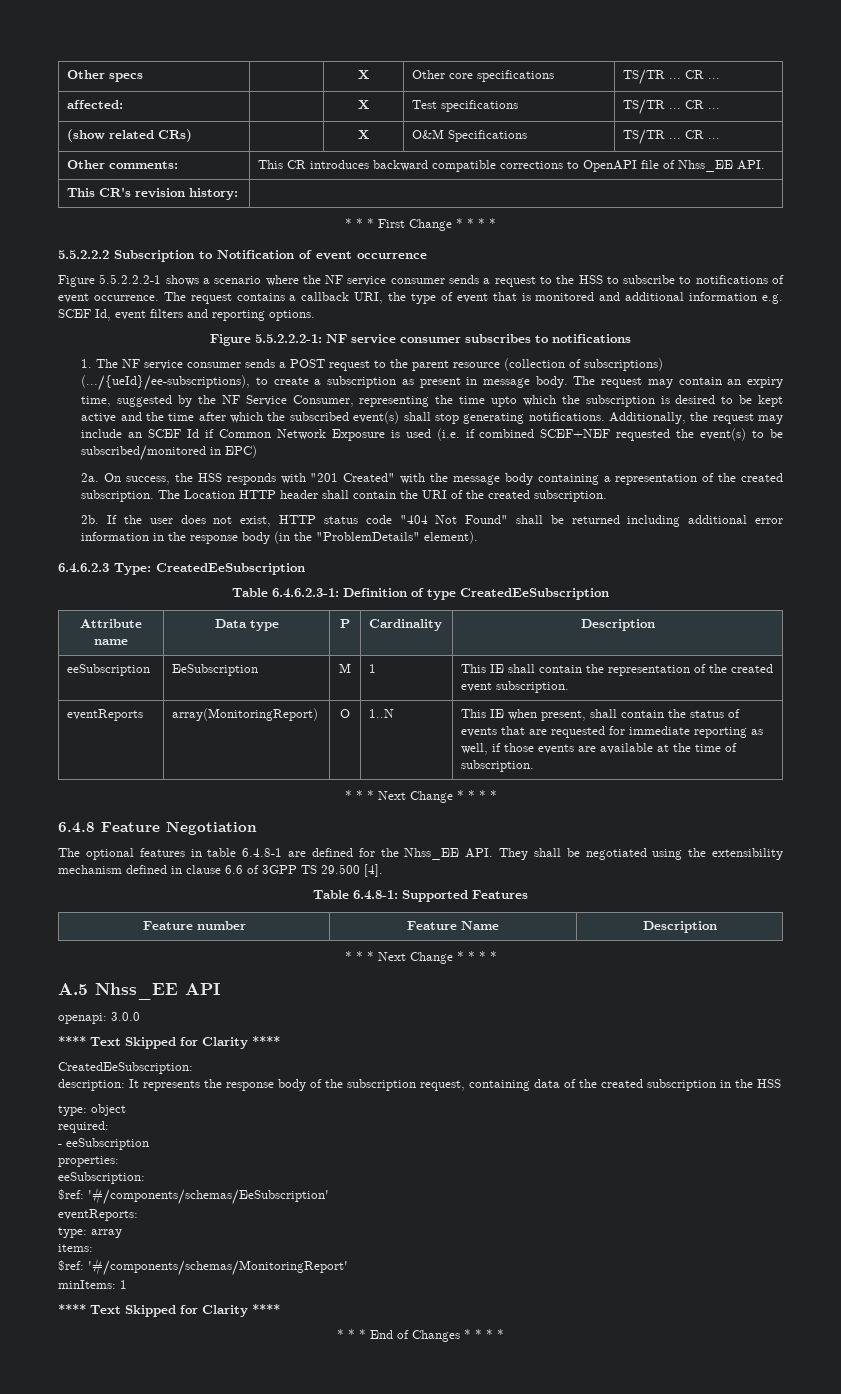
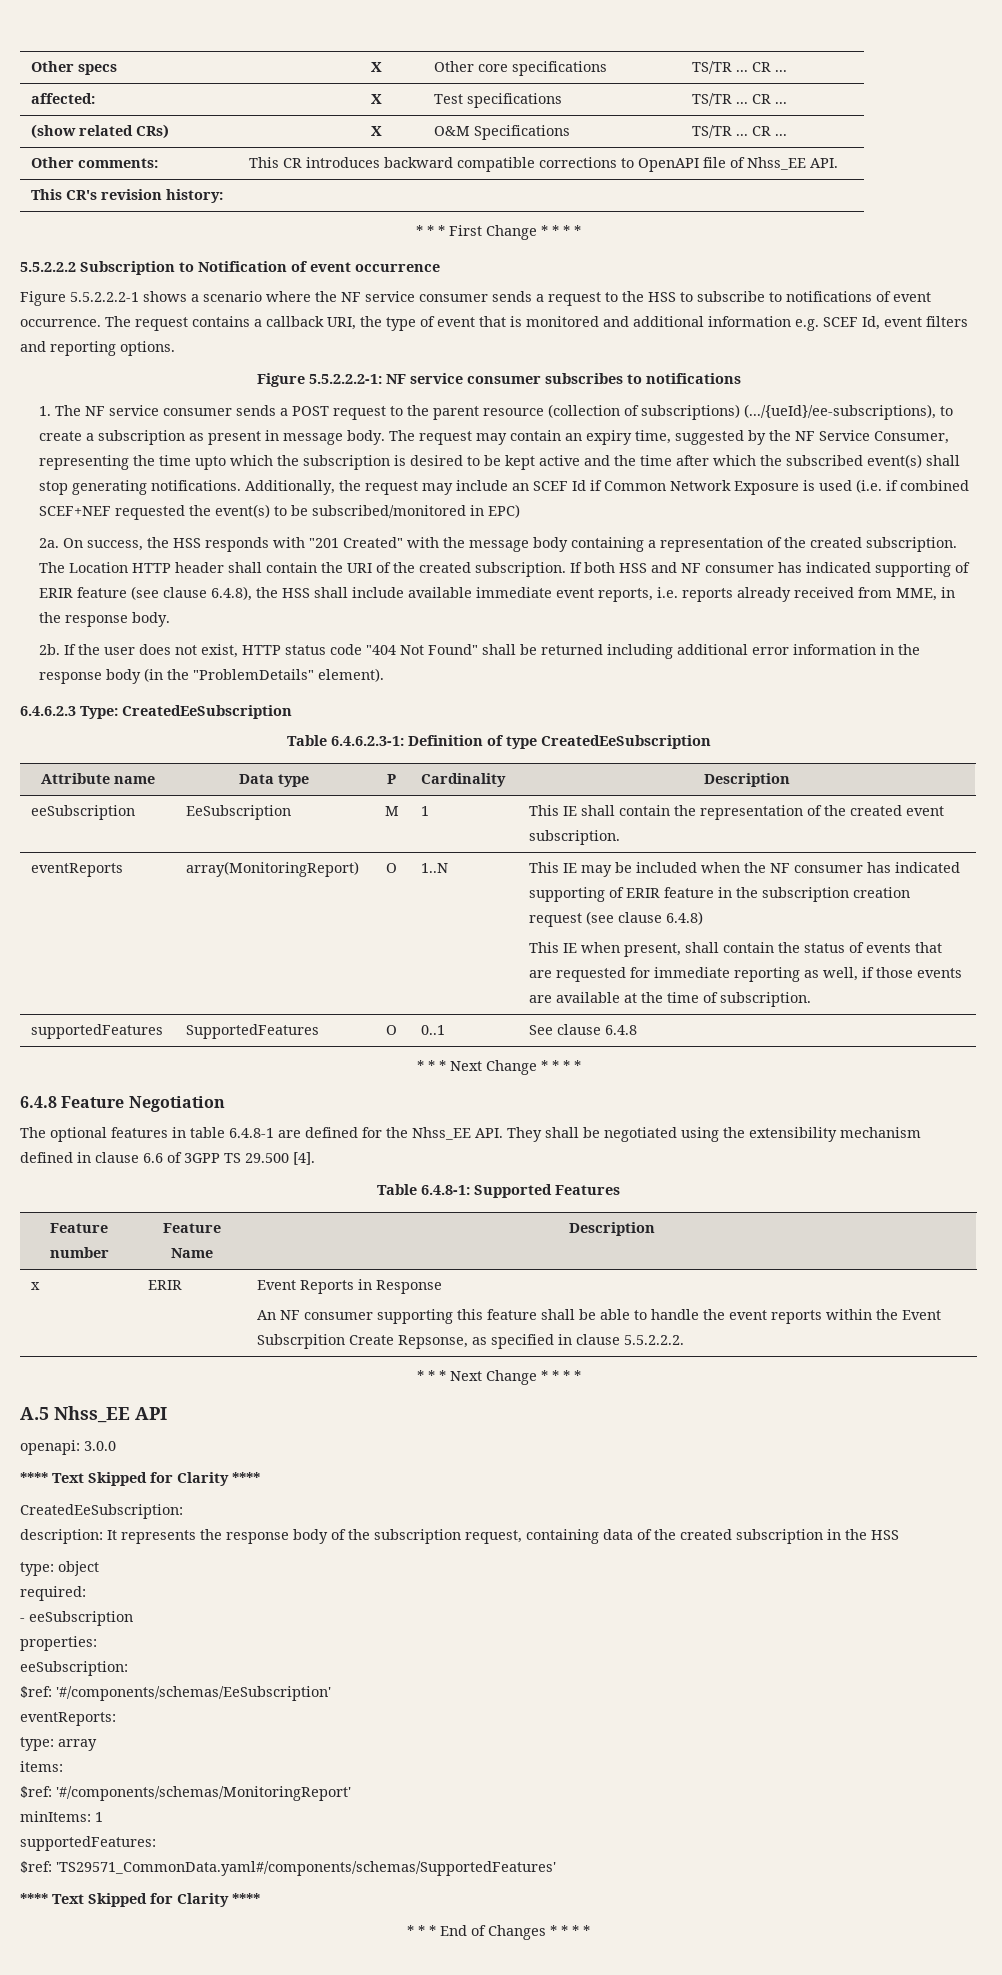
(608, 496) none -> [570,562,971,577] [39,586,956,602] [39,612,171,627] If both HSS and NF consumer has indicated supporting of ERIR feature (see clause 6.4.8), the HSS shall include available immediate event reports, i.e. reports already received from MME, in the response body.
(505, 713) none -> [581,862,961,877] [529,887,911,902] [529,911,704,927] [529,942,578,953] may be included when the NF consumer has indicated supporting of ERIR feature in the subscription creation request (see clause 6.4.8) // This IE
(535, 766) none -> [31,1024,164,1039] [186,1024,320,1039] [386,1025,397,1035] [421,1025,446,1035] [529,1024,638,1035] // supportedFeatures | SupportedFeatures | O | 0..1 | See clause 6.4.8
(717, 927) none -> [31,1282,41,1290] [148,1280,183,1290] [257,1279,443,1294] [257,1309,942,1324] [257,1334,685,1349] // x | ERIR | Event Reports in Response // An NF consumer supporting this feature shall be able to handle the event reports within the Event Subscrpition Create Repsonse, as specified in clause 5.5.2.2.2.
(127, 1284) none -> [20,1836,156,1851] [20,1861,556,1876] // supportedFeatures: // $ref: 'TS29571_CommonData.yaml#/components/schemas/SupportedFeatures'

